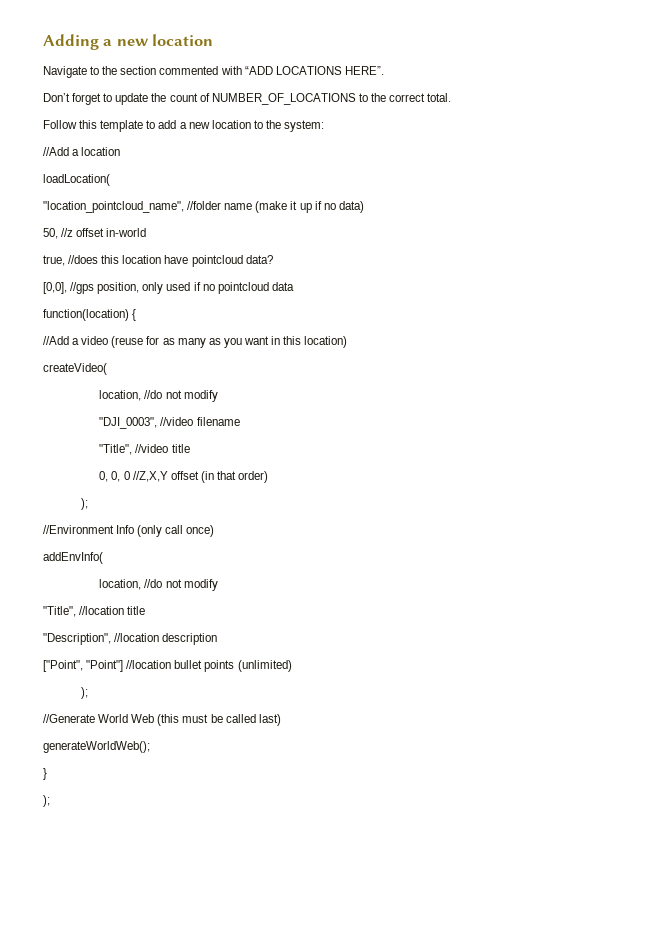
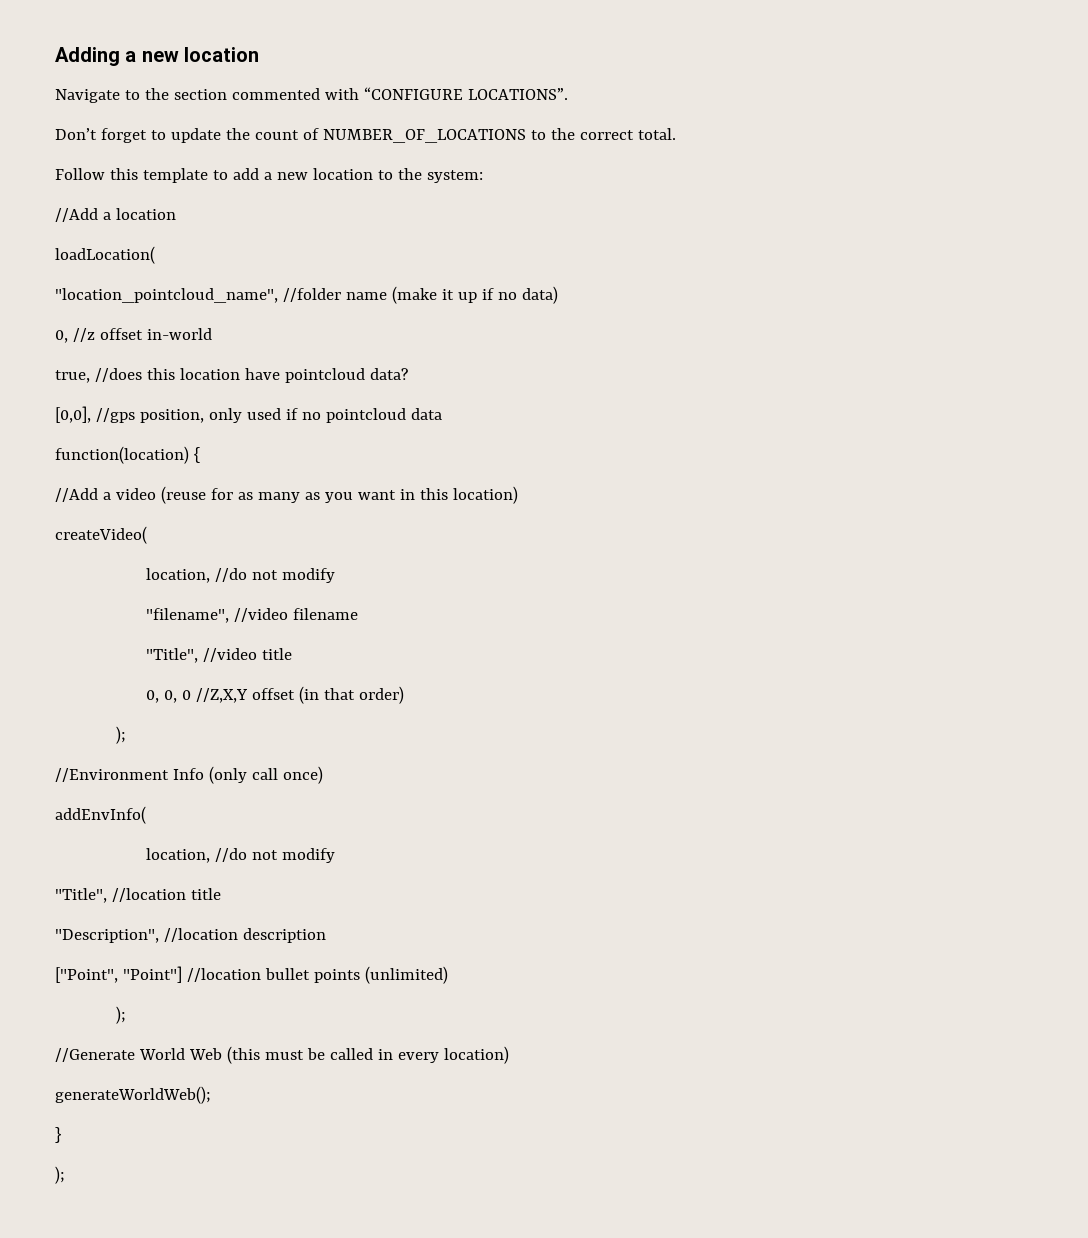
[244,66,384,75] “ADD LOCATIONS HERE”. -> [363,87,568,100] “CONFIGURE LOCATIONS”.
[43,228,58,239] 50, -> [55,330,68,343] 0,
[99,417,158,429] "DJI_0003", -> [145,608,229,623] "filename",
[258,714,281,726] last) -> [377,1046,509,1064] in every location)

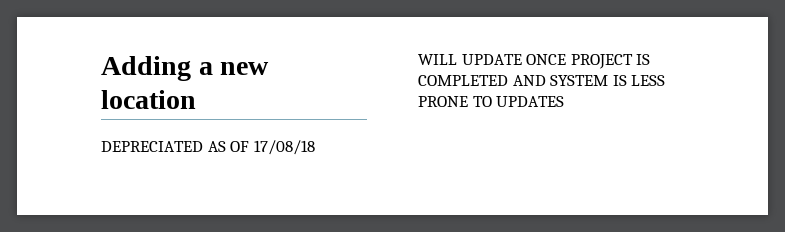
[55,87,568,103] [55,128,676,143] [55,168,483,183] [55,208,176,222] [55,246,155,264] [55,286,558,304] [55,328,212,343] [55,368,408,383] [55,406,442,423] [55,446,200,464] [55,486,518,504] [55,526,147,544] [145,568,335,583] [145,608,358,623] [145,648,292,663] [145,686,404,704] [115,726,126,744] [55,766,323,784] [55,806,146,824] [145,848,335,863] [55,888,221,903] [55,928,326,943] [55,966,448,984] [115,1006,126,1024] [55,1046,509,1064] [55,1086,211,1104] [55,1127,61,1143] [55,1166,65,1184] Navigate to the section commented with “CONFIGURE LOCATIONS”. // Don’t forget to update the count of NUMBER_OF_LOCATIONS to the correct total. // Follow this template to add a new location to the system: // //Add a location // loadLocation( // "location_pointcloud_name", //folder name (make it up if no data) // 0, //z offset in-world // true, //does this location have pointcloud data? // [0,0], //gps position, only used if no pointcloud data // function(location) { // //Add a video (reuse for as many as you want in this location) // createVideo( // location, //do not modify // "filename", //video filename // "Title", //video title // 0, 0, 0 //Z,X,Y offset (in that order) // ); // //Environment Info (only call once) // addEnvInfo( // location, //do not modify // "Title", //location title // "Description", //location description // ["Point", "Point"] //location bullet points (unlimited) // ); // //Generate World Web (this must be called in every location) // generateWorldWeb(); // } // ); -> [101,140,315,155] [418,54,651,69] [418,75,666,86] [418,96,565,107] DEPRECIATED AS OF 17/08/18 // WILL UPDATE ONCE PROJECT IS COMPLETED AND SYSTEM IS LESS PRONE TO UPDATES

